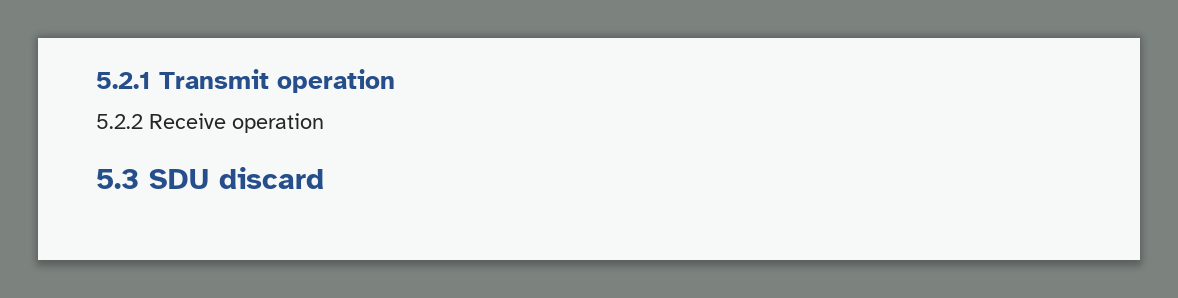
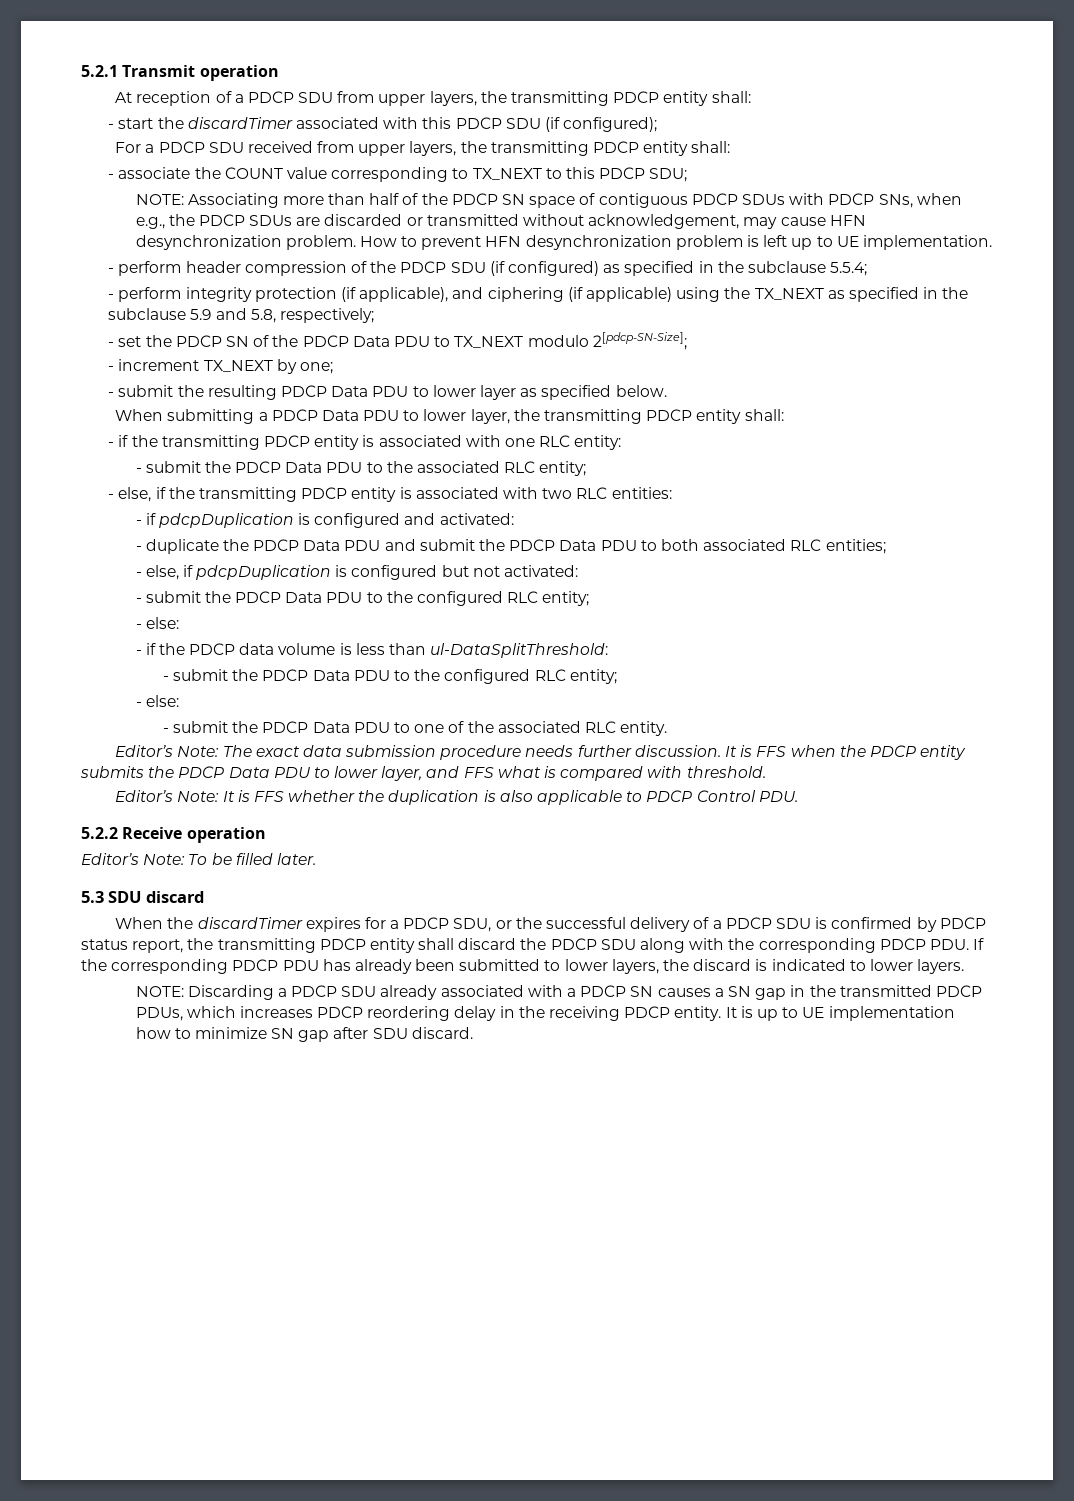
[96,113,324,133] [96,167,324,189] 5.2.2 Receive operation // 5.3 SDU discard -> [115,91,751,106] [108,117,658,132] [115,141,731,156] [108,167,688,182] [135,193,962,208] [135,214,866,229] [135,235,992,250] [108,261,868,276] [108,287,969,302] [108,308,375,323] [108,332,687,350] [108,359,334,374] [108,385,667,400] [115,409,784,424] [108,435,622,450] [135,461,587,476] [108,487,672,502] [135,513,514,528] [135,539,886,554] [135,565,579,580] [135,591,590,606] [135,617,179,629] [135,643,609,658] [162,669,617,684] [135,695,179,707] [162,721,668,736] [115,745,967,760] [80,766,766,781] [115,790,798,805] [81,827,266,843] [81,853,316,865] [81,891,204,903] [115,917,986,932] [81,938,985,953] [81,959,965,974] [135,985,982,1000] [135,1006,955,1021] [135,1027,473,1042] At reception of a PDCP SDU from upper layers, the transmitting PDCP entity shall: // - start the discardTimer associated with this PDCP SDU (if configured); // For a PDCP SDU received from upper layers, the transmitting PDCP entity shall: // - associate the COUNT value corresponding to TX_NEXT to this PDCP SDU; // NOTE: Associating more than half of the PDCP SN space of contiguous PDCP SDUs with PDCP SNs, when e.g., the PDCP SDUs are discarded or transmitted without acknowledgement, may cause HFN desynchronization problem. How to prevent HFN desynchronization problem is left up to UE implementation. // - perform header compression of the PDCP SDU (if configured) as specified in the subclause 5.5.4; // - perform integrity protection (if applicable), and ciphering (if applicable) using the TX_NEXT as specified in the subclause 5.9 and 5.8, respectively; // - set the PDCP SN of the PDCP Data PDU to TX_NEXT modulo 2[pdcp-SN-Size]; // - increment TX_NEXT by one; // - submit the resulting PDCP Data PDU to lower layer as specified below. // When submitting a PDCP Data PDU to lower layer, the transmitting PDCP entity shall: // - if the transmitting PDCP entity is associated with one RLC entity: // - submit the PDCP Data PDU to the associated RLC entity; // - else, if the transmitting PDCP entity is associated with two RLC entities: // - if pdcpDuplication is configured and activated: // - duplicate the PDCP Data PDU and submit the PDCP Data PDU to both associated RLC entities; // - else, if pdcpDuplication is configured but not activated: // - submit the PDCP Data PDU to the configured RLC entity; // - else: // - if the PDCP data volume is less than ul-DataSplitThreshold: // - submit the PDCP Data PDU to the configured RLC entity; // - else: // - submit the PDCP Data PDU to one of the associated RLC entity. // Editor’s Note: The exact data submission procedure needs further discussion. It is FFS when the PDCP entity submits the PDCP Data PDU to lower layer, and FFS what is compared with threshold. // Editor’s Note: It is FFS whether the duplication is also applicable to PDCP Control PDU. // 5.2.2 Receive operation // Editor’s Note: To be filled later. // 5.3 SDU discard // When the discardTimer expires for a PDCP SDU, or the successful delivery of a PDCP SDU is confirmed by PDCP status report, the transmitting PDCP entity shall discard the PDCP SDU along with the corresponding PDCP PDU. If the corresponding PDCP PDU has already been submitted to lower layers, the discard is indicated to lower layers. // NOTE: Discarding a PDCP SDU already associated with a PDCP SN causes a SN gap in the transmitted PDCP PDUs, which increases PDCP reordering delay in the receiving PDCP entity. It is up to UE implementation how to minimize SN gap after SDU discard.

